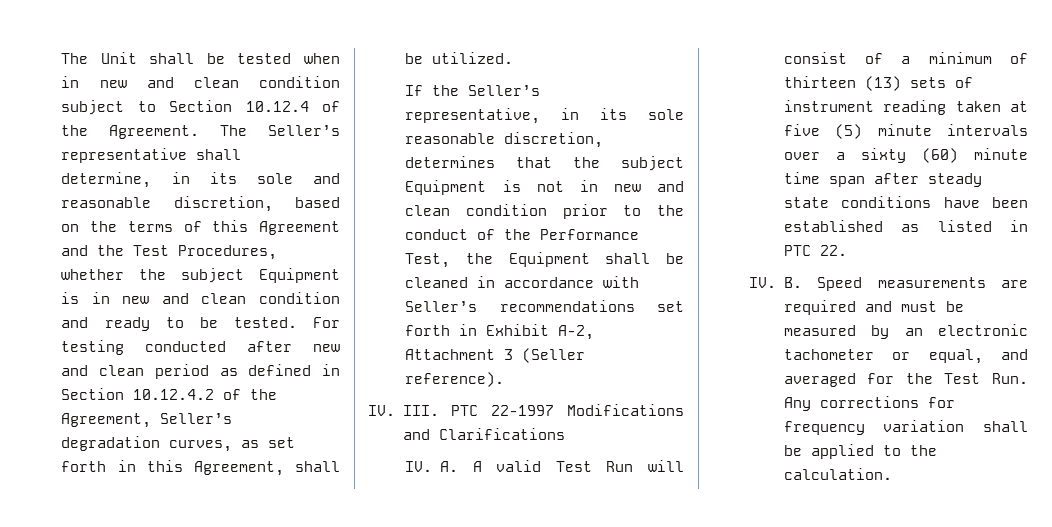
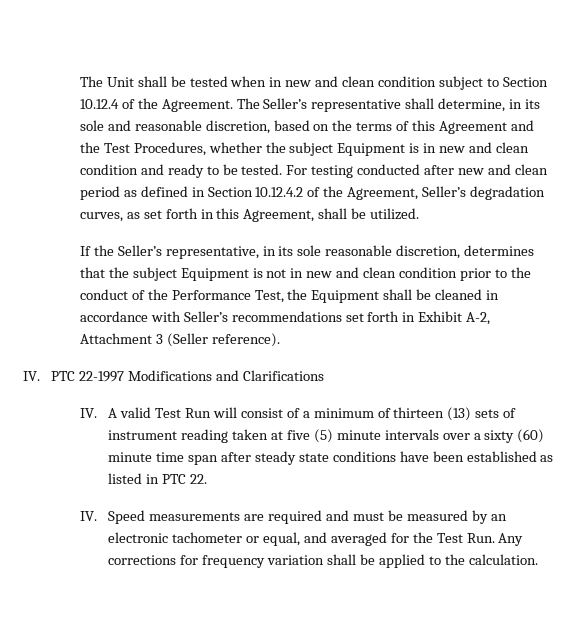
[402,405,439,416] III. -> (40, 376) none
[439,461,458,472] A. -> (97, 413) none
[783,277,802,288] B. -> (97, 516) none

